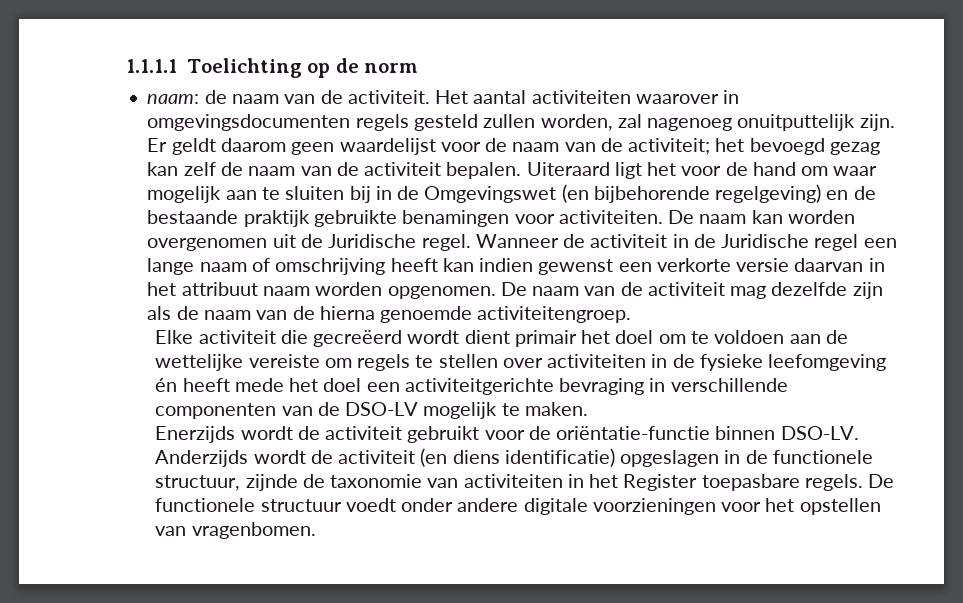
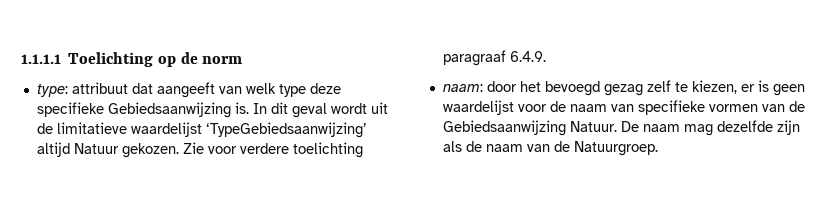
[147,90,740,104] [147,114,895,131] [147,138,286,155] naam: de naam van de activiteit. Het aantal activiteiten waarover in omgevingsdocumenten regels gesteld zullen worden, zal nagenoeg onuitputtelijk zijn. Er geldt daarom -> [36,82,341,98] [36,102,388,118] [36,122,367,138] [36,142,363,158] [442,50,546,66] [442,80,769,96] type: attribuut dat aangeeft van welk type deze specifieke Gebiedsaanwijzing is. In dit geval wordt uit de limitatieve waardelijst ‘TypeGebiedsaanwijzing’ altijd Natuur gekozen. Zie voor verdere toelichting paragraaf 6.4.9. // naam: door het bevoegd gezag zelf te kiezen, er is
[600,138,880,155] [147,162,878,179] [147,184,876,203] [147,210,855,227] [147,234,897,251] [147,258,885,275] [147,282,725,299] de activiteit; het bevoegd gezag kan zelf de naam van de activiteit bepalen. Uiteraard ligt het voor de hand om waar mogelijk aan te sluiten bij in de Omgevingswet (en bijbehorende regelgeving) en de bestaande praktijk gebruikte benamingen voor activiteiten. De naam kan worden overgenomen uit de Juridische regel. Wanneer de activiteit in de Juridische regel een lange naam of omschrijving heeft kan indien gewenst een verkorte versie daarvan in het attribuut naam worden opgenomen. De naam van de activiteit -> [637,100,805,115] [442,120,680,136] specifieke vormen van de Gebiedsaanwijzing Natuur. De naam
[319,306,632,323] [155,330,848,347] [155,354,887,371] [155,378,788,395] [155,402,588,419] [155,426,859,443] [155,448,874,467] [155,474,895,491] [155,498,881,515] [155,522,316,539] hierna genoemde activiteitengroep. // Elke activiteit die gecreëerd wordt dient primair het doel om te voldoen aan de wettelijke vereiste om regels te stellen over activiteiten in de fysieke leefomgeving én heeft mede het doel een activiteitgerichte bevraging in verschillende componenten van de DSO-LV mogelijk te maken. // Enerzijds wordt de activiteit gebruikt voor de oriëntatie-functie binnen DSO-LV. Anderzijds wordt de activiteit (en diens identificatie) opgeslagen in de functionele structuur, zijnde de taxonomie van activiteiten in het Register toepasbare regels. De functionele structuur voedt onder andere digitale voorzieningen voor het opstellen van vragenbomen. -> [573,141,658,156] Natuurgroep.

